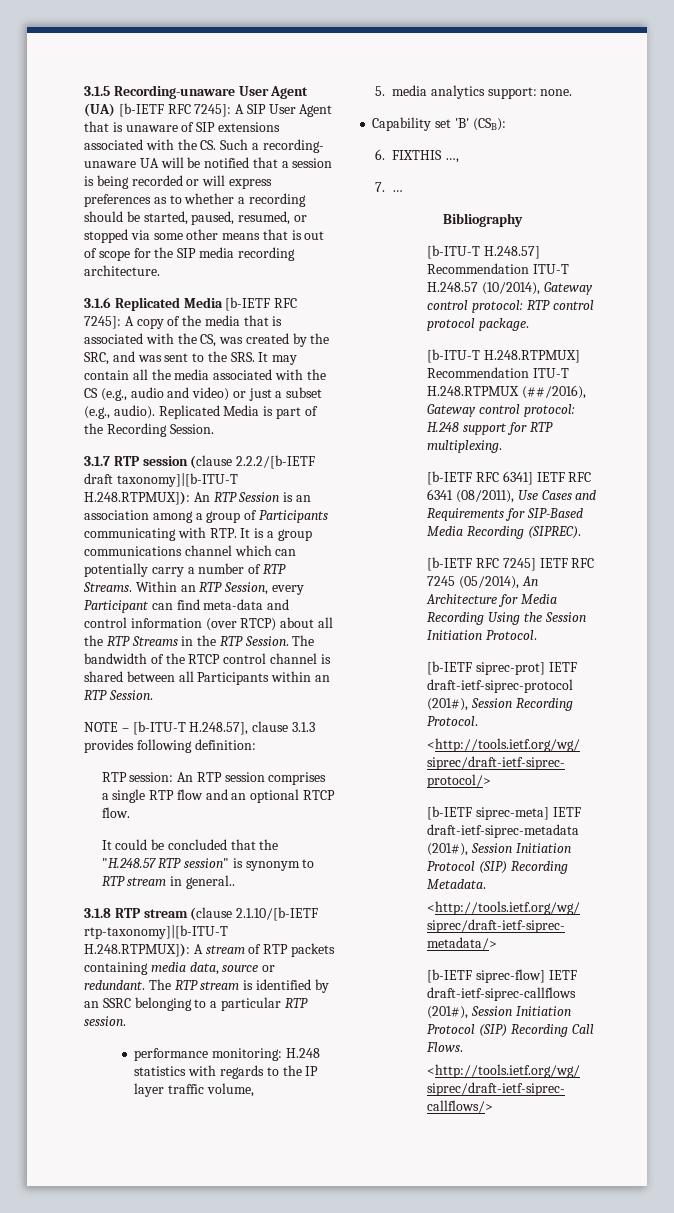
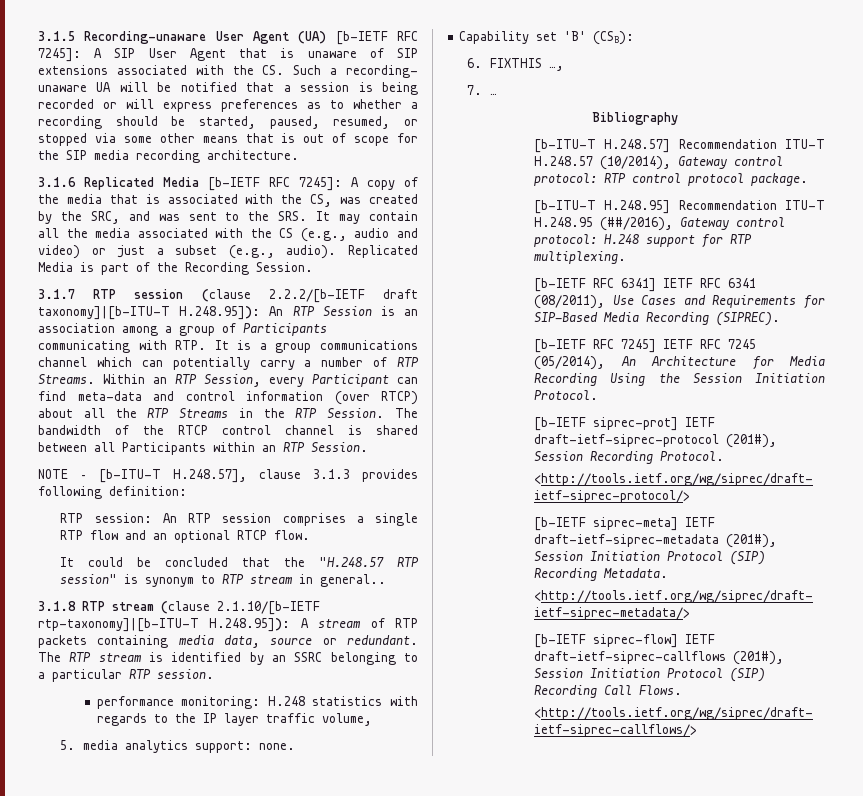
[84,491,190,505] H.248.RTPMUX]): -> [179,306,261,320] H.248.95]):
[84,943,190,957] H.248.RTPMUX]): -> [209,618,291,632] H.248.95]):
[483,350,580,363] [427,367,569,378] [427,386,520,396] H.248.RTPMUX] Recommendation ITU-T H.248.RTPMUX -> [604,200,825,214] [534,217,594,227] H.248.95] Recommendation ITU-T H.248.95

